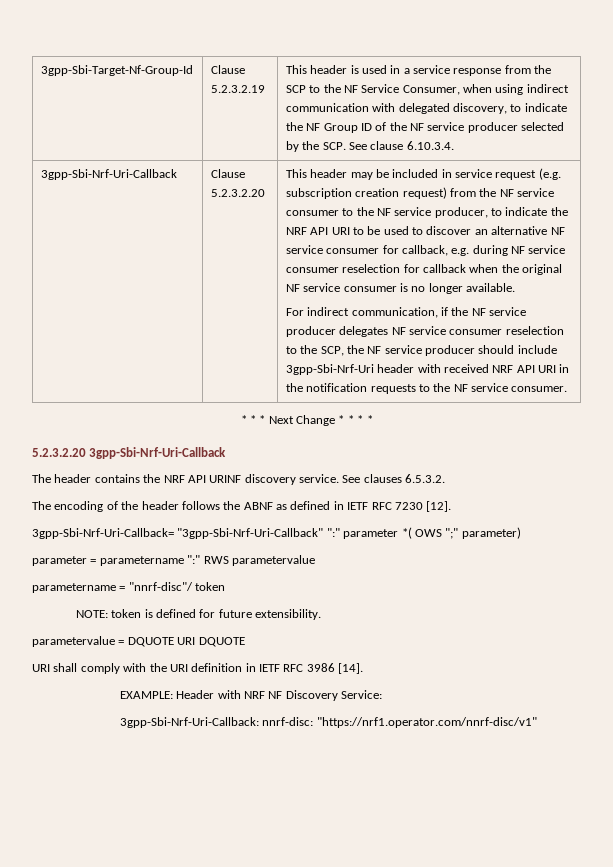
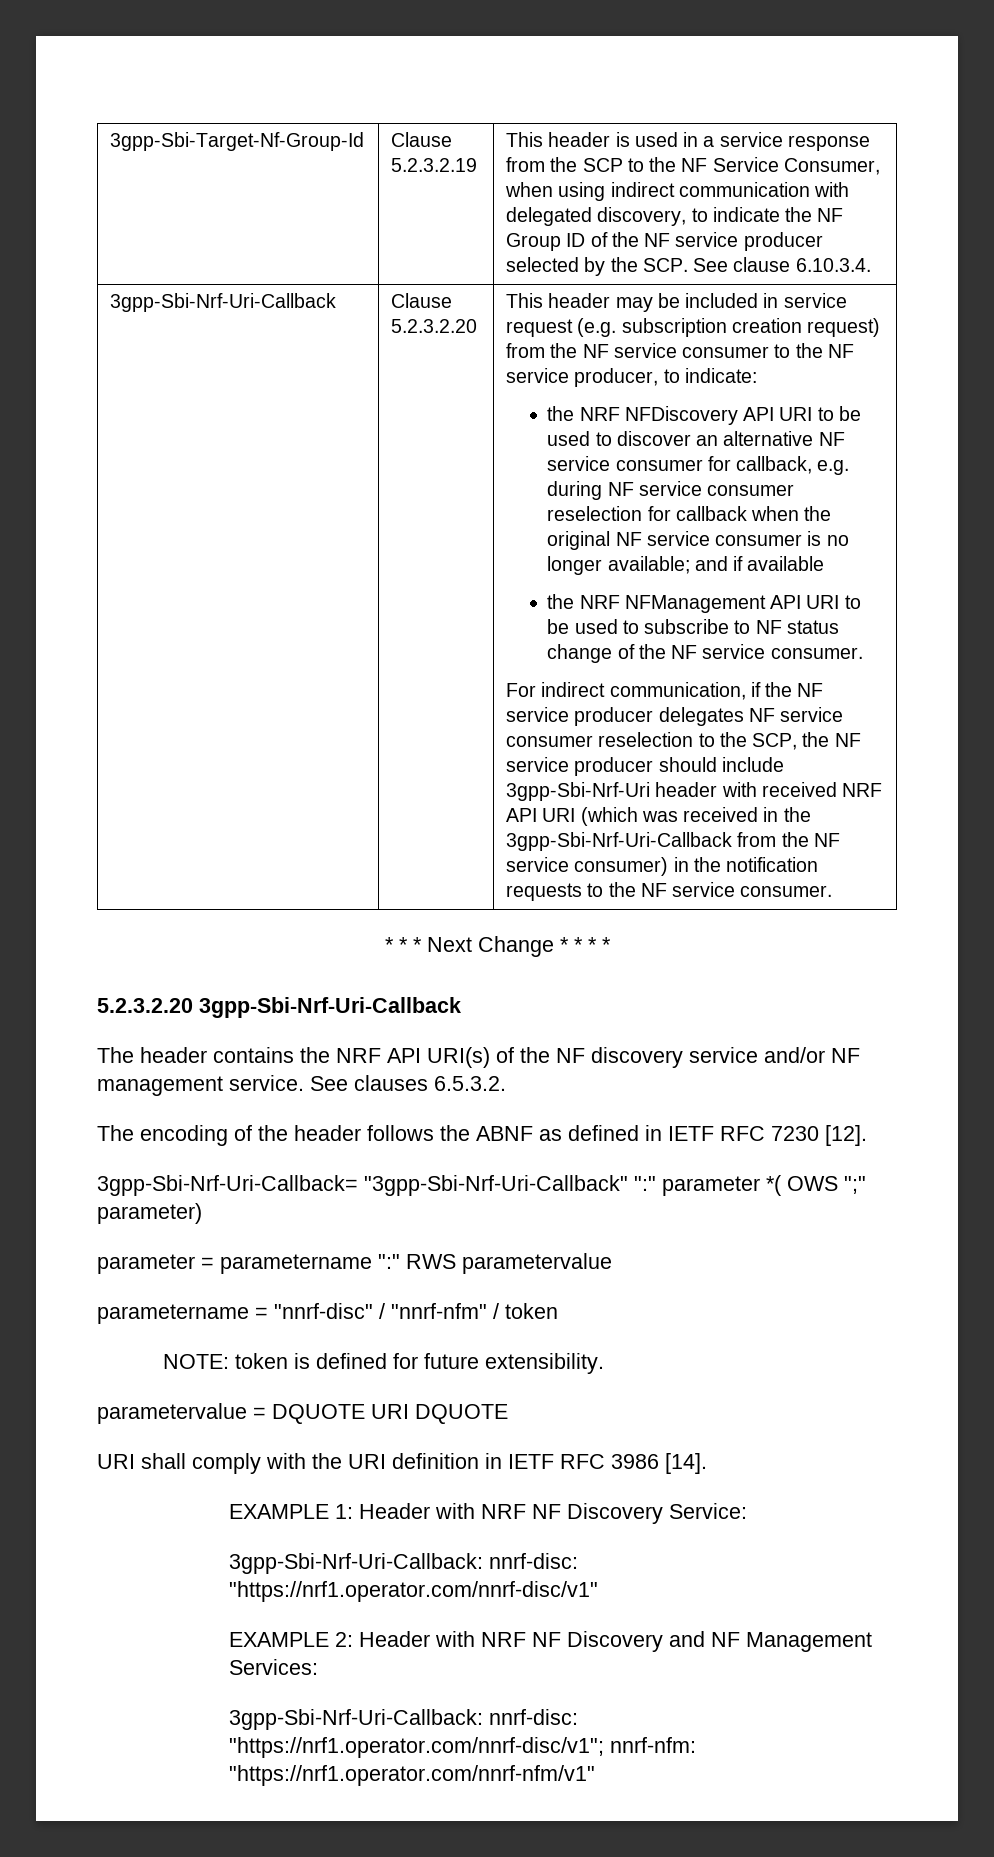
[505,207,568,216] [285,227,307,235] indicate the NRF -> [684,368,757,383] [547,406,738,425] indicate: // the NRF NFDiscovery
[466,283,516,292] available. -> [607,556,825,574] [547,594,861,613] [547,619,839,634] [547,644,863,663] available; and if available // the NRF NFManagement API URI to be used to subscribe to NF status change of the NF service consumer.
(557, 369) none -> [580,807,811,826] [506,832,840,851] [506,857,669,876] (which was received in the 3gpp-Sbi-Nrf-Uri-Callback from the NF service consumer)
[209,474,296,485] URINF discovery -> [427,1047,860,1068] [97,1076,223,1096] URI(s) of the NF discovery service and/or NF management
[128,582,193,591] "nnrf-disc"/ -> [274,1303,499,1319] "nnrf-disc" / "nnrf-nfm" /
[119,691,173,699] EXAMPLE: -> [228,1504,353,1519] EXAMPLE 1:
(537, 722) none -> [228,1631,872,1652] [228,1659,318,1675] [228,1709,578,1730] [228,1737,696,1758] [228,1765,595,1786] // EXAMPLE 2: Header with NRF NF Discovery and NF Management Services: // 3gpp-Sbi-Nrf-Uri-Callback: nnrf-disc: "https://nrf1.operator.com/nnrf-disc/v1"; nnrf-nfm: "https://nrf1.operator.com/nnrf-nfm/v1"

